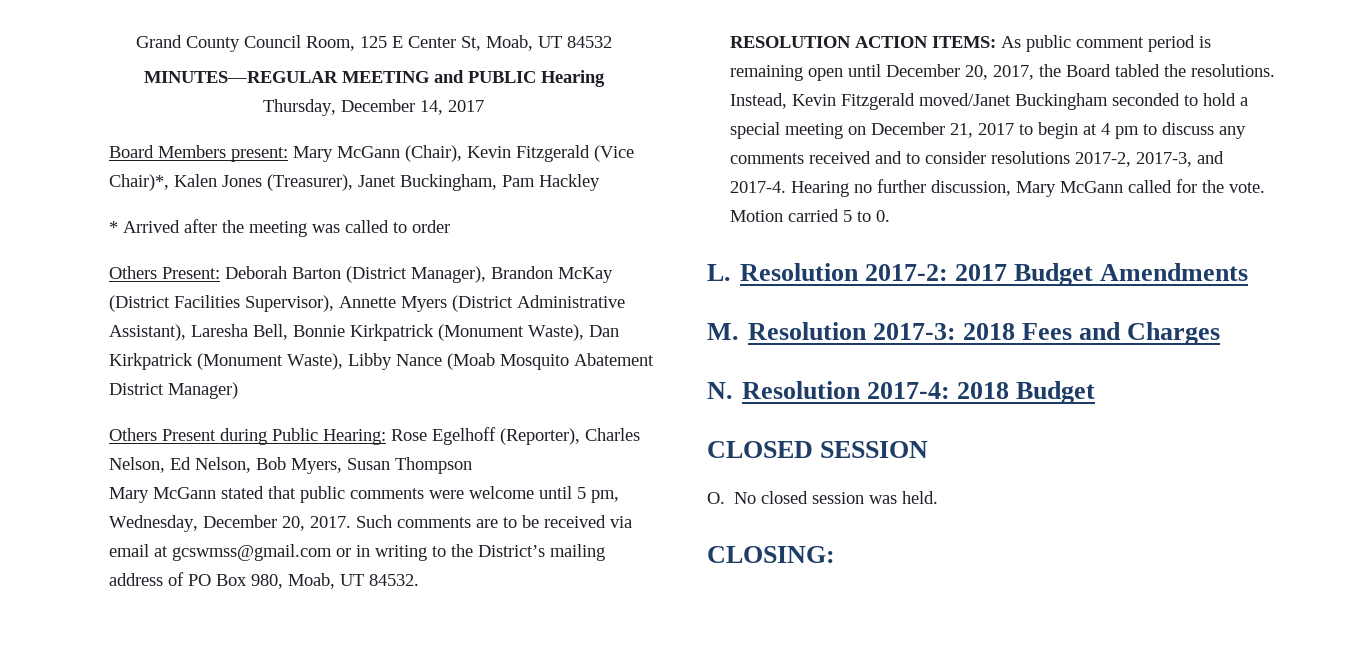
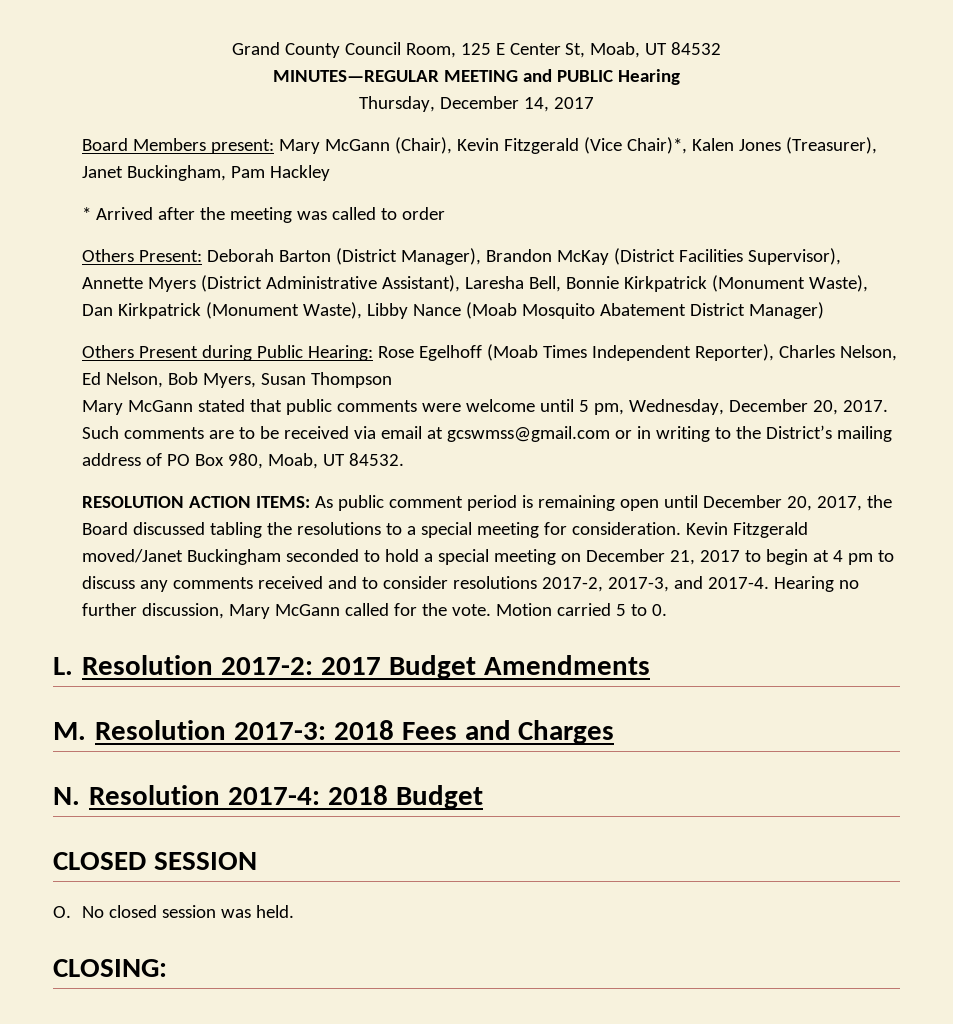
[500,428,581,445] (Reporter), -> [487,344,775,361] (Moab Times Independent Reporter),
[1115,64,1276,77] [730,93,788,109] tabled the resolutions. Instead, -> [133,522,682,538] discussed tabling the resolutions to a special meeting for consideration.

